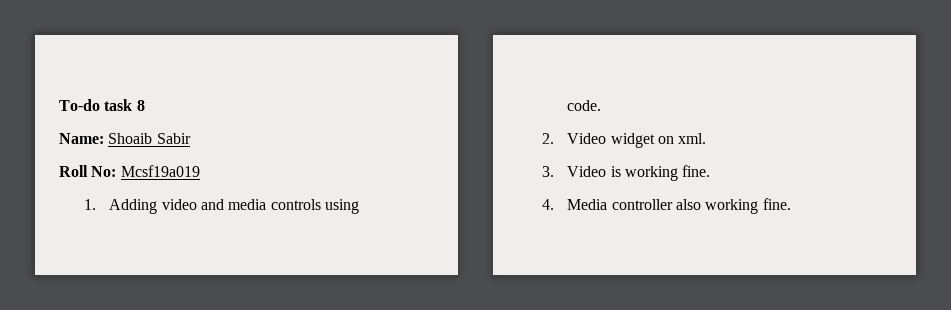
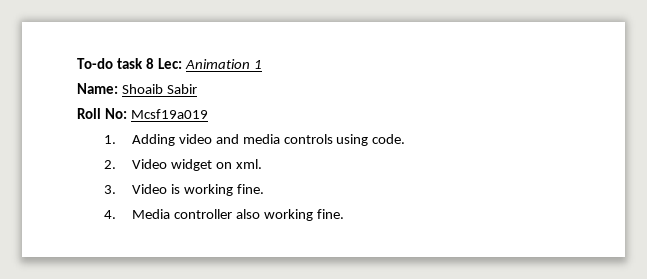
(145, 105) none -> [157,58,262,69] Lec: Animation 1

